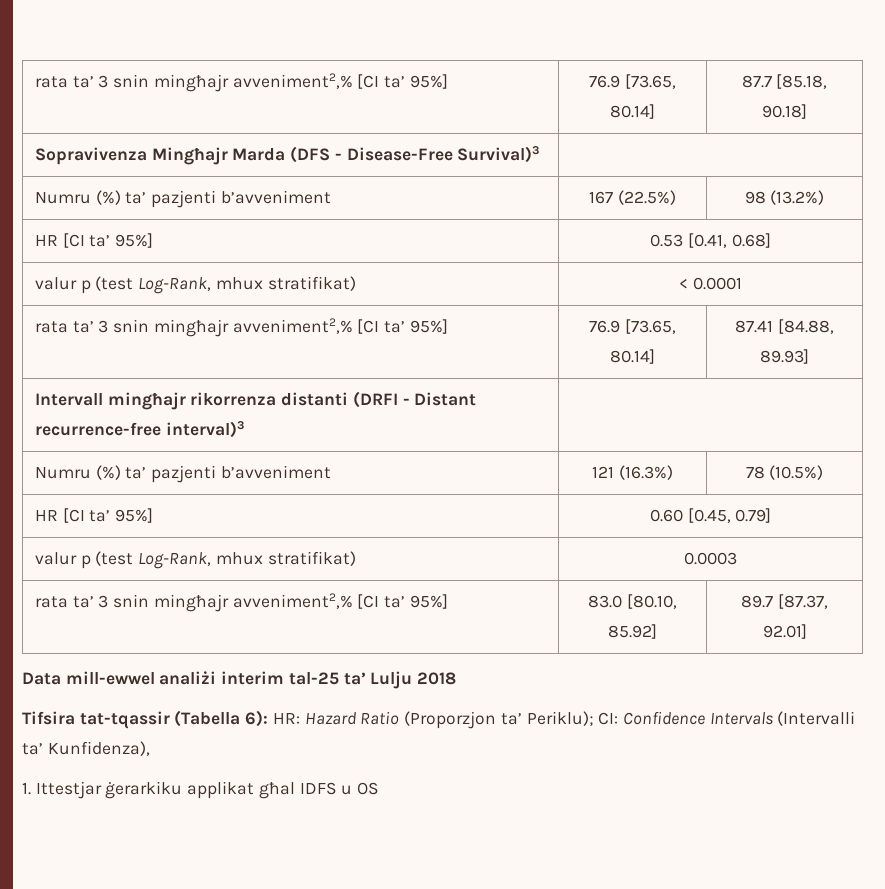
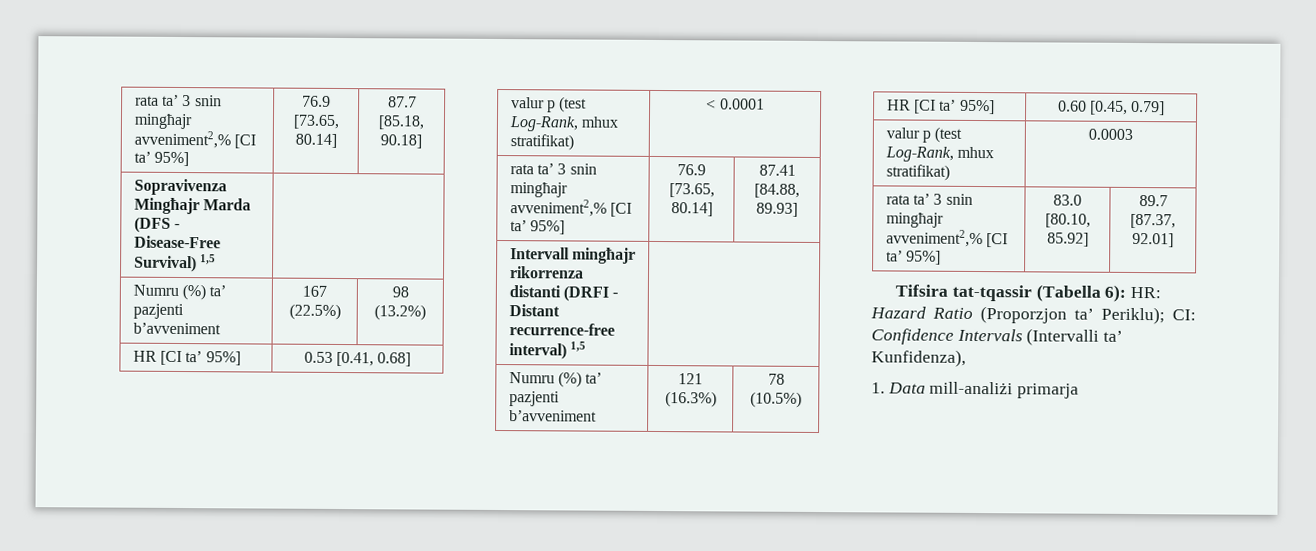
[457,146,540,163] Survival)3 -> [133,254,216,273] Survival) 1,5
[165,421,244,438] interval)3 -> [508,341,586,360] interval) 1,5
[22,671,457,689] // Data mill-ewwel analiżi interim tal-25 ta’ Lulju 2018 -> (1174, 240) none
[35,781,380,799] Ittestjar ġerarkiku applikat għal IDFS u OS -> [887,381,1080,399] Data mill-analiżi primarja

